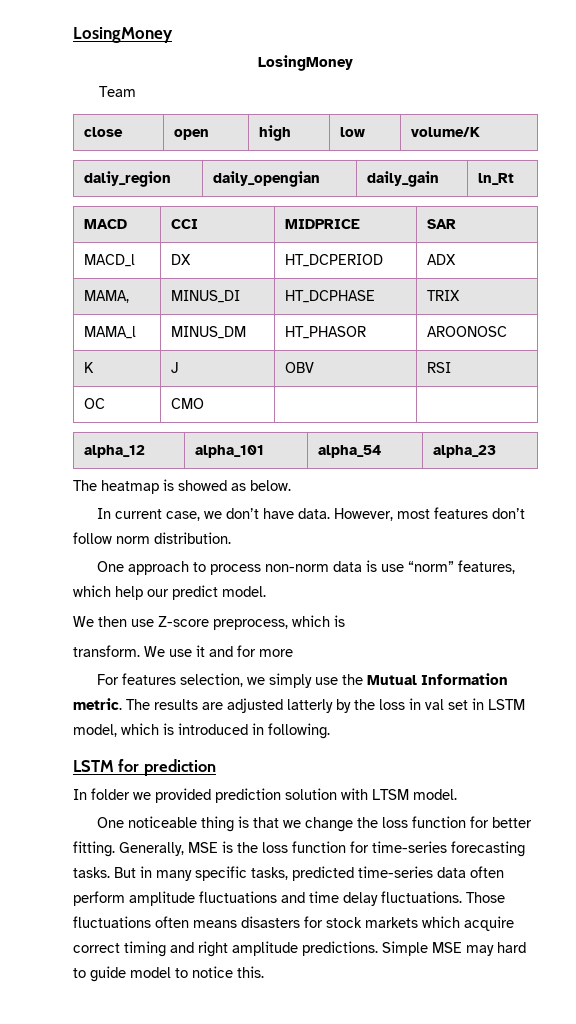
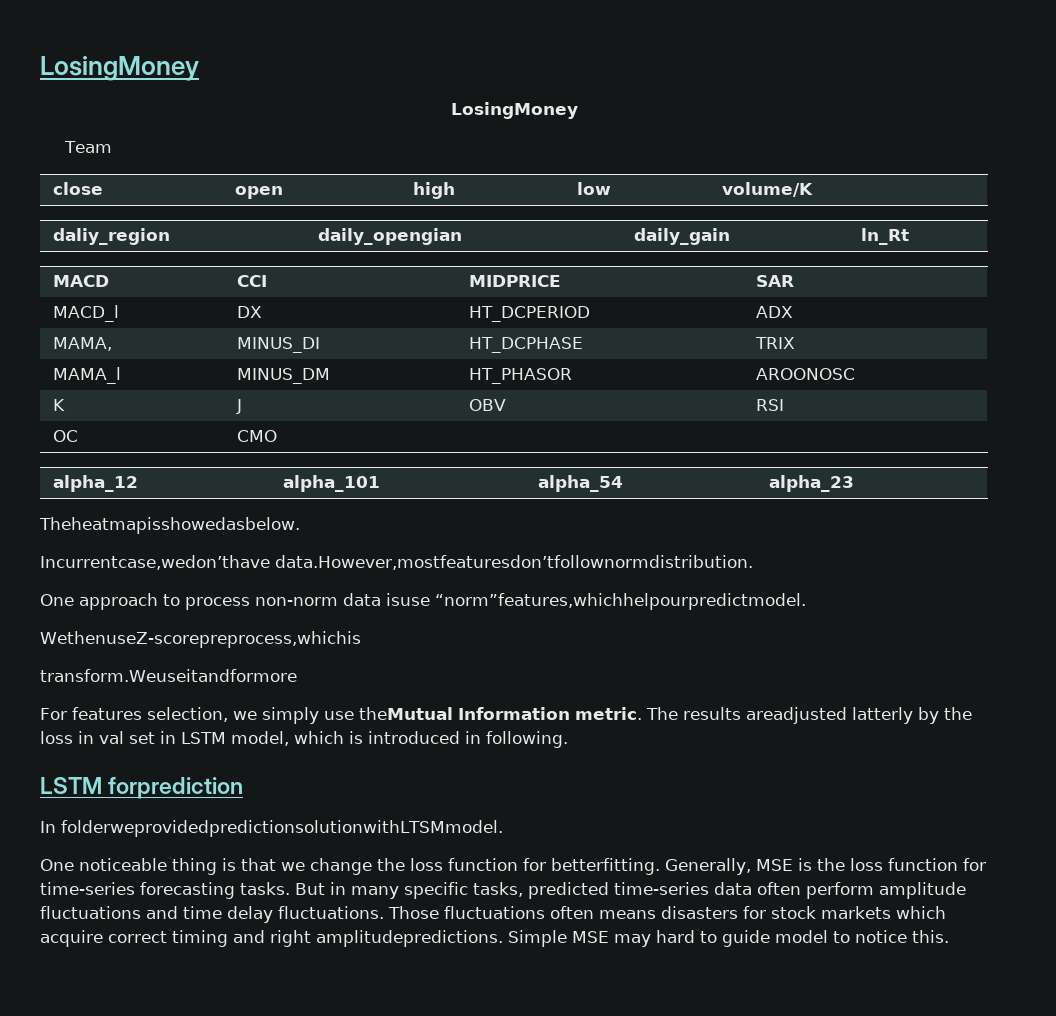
[73,479,291,494] [97,507,526,521] [73,532,231,544] The heatmap is showed as below. // In current case, we don’t have data. However, most features don’t follow norm distribution. -> [39,517,300,534] [40,555,753,570] Theheatmapisshowedasbelow. // Incurrentcase,wedon’thave data.However,mostfeaturesdon’tfollownormdistribution.
[366,560,516,574] [73,585,266,600] [73,615,345,630] [73,645,293,657] is use “norm” features, which help our predict model. // We then use Z-score preprocess, which is // transform. We use it and for more -> [386,593,806,610] [40,631,361,648] [40,669,297,682] isuse “norm”features,whichhelpourpredictmodel. // WethenuseZ-scorepreprocess,whichis // transform.Weuseitandformore
[342,674,418,685] the Mutual -> [359,707,453,720] theMutual
[202,698,283,713] are adjusted -> [746,707,847,724] areadjusted
[118,759,216,776] [73,788,457,803] for prediction // In folder we provided prediction solution with LTSM model. -> [108,777,244,799] [40,820,503,837] forprediction // In folderweprovidedpredictionsolutionwithLTSMmodel.
[492,817,533,828] [73,841,115,857] better fitting. -> [551,858,660,875] betterfitting.
[232,941,378,956] amplitude predictions. -> [316,930,503,947] amplitudepredictions.

